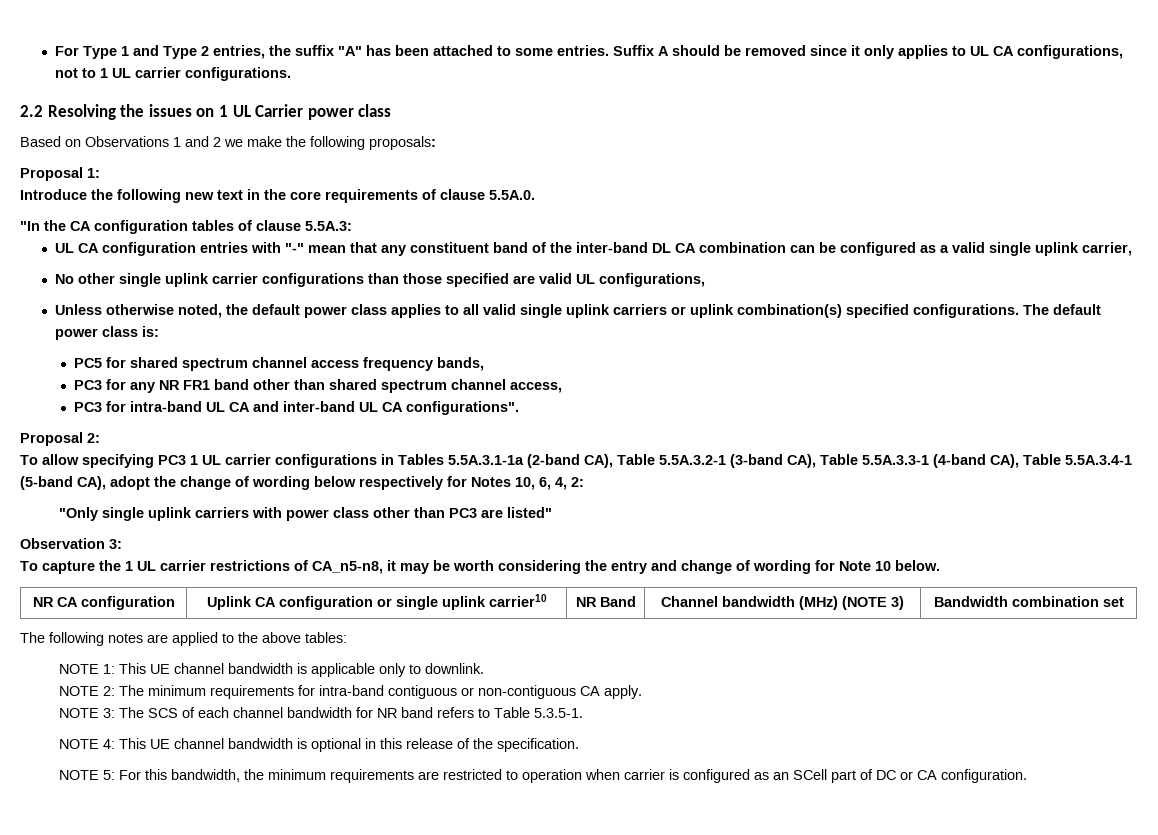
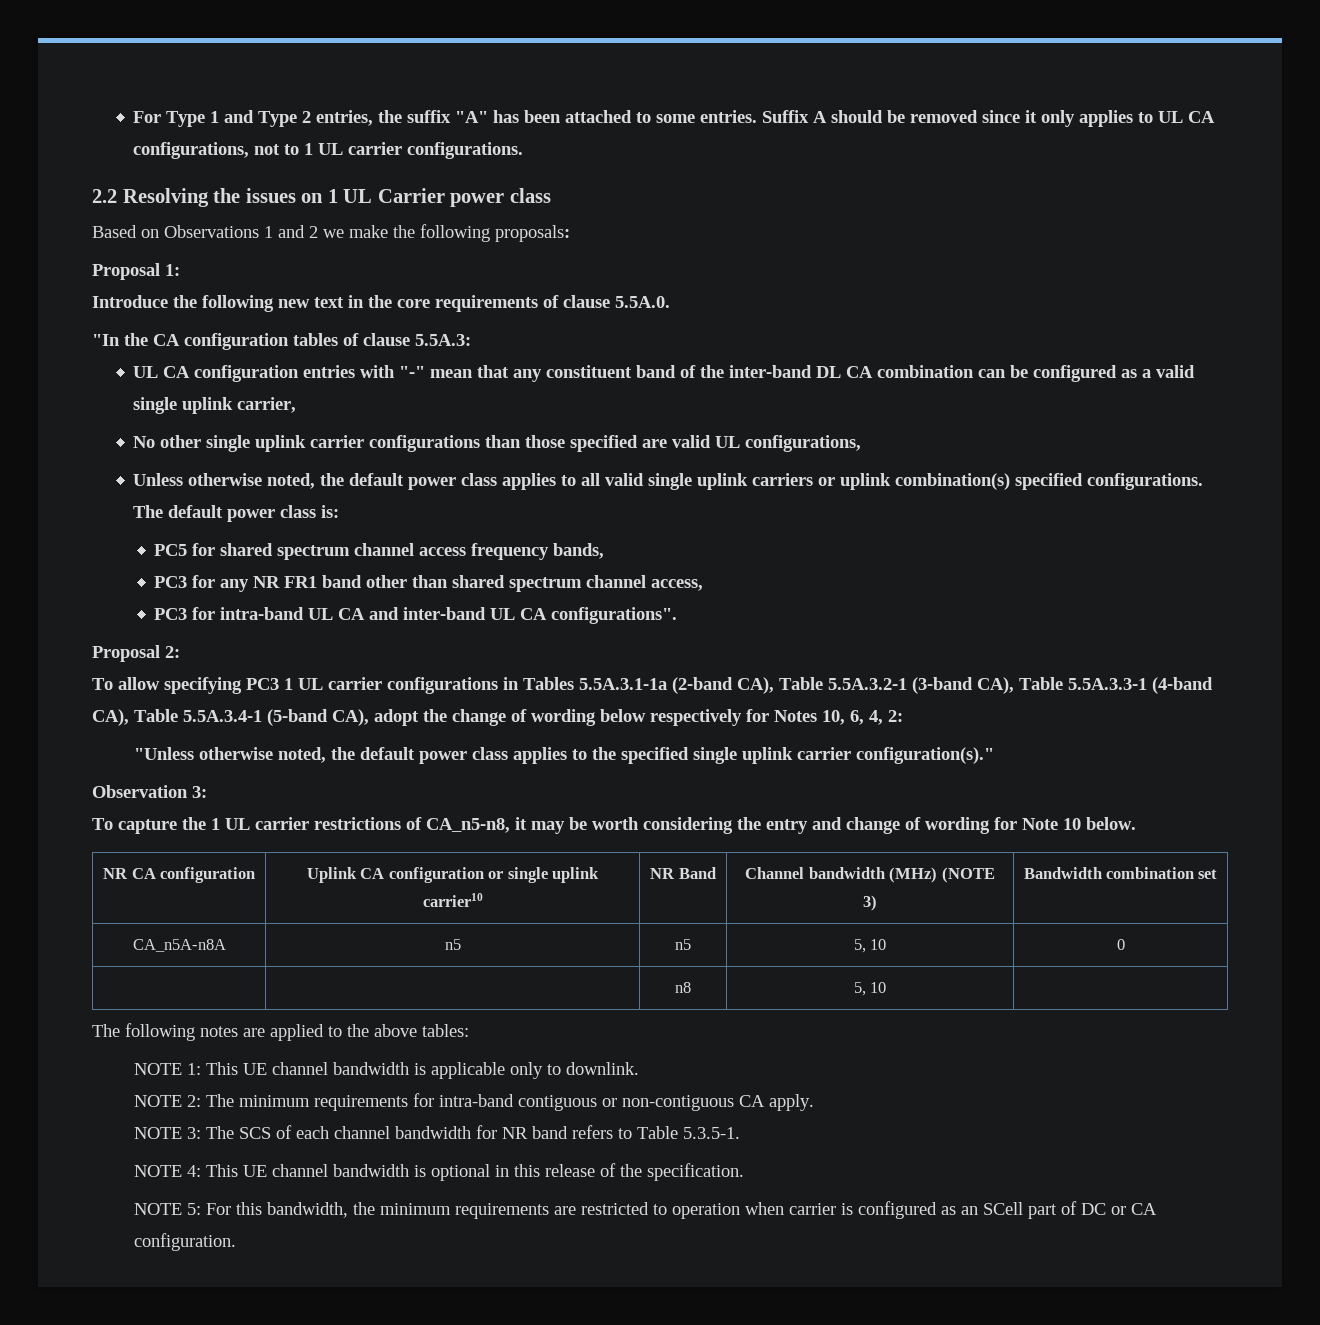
[58,507,552,521] "Only single uplink carriers with power class other than PC3 are listed" -> [134,747,995,764] "Unless otherwise noted, the default power class applies to the specified single uplink carrier configuration(s)."
(1124, 602) none -> [132,939,226,952] [444,939,461,950] [675,939,691,950] [853,939,887,953] [1116,939,1125,950] [675,982,691,993] [853,982,887,996] // CA_n5A-n8A | n5 | n5 | 5, 10 | 0 // | | n8 | 5, 10 |

